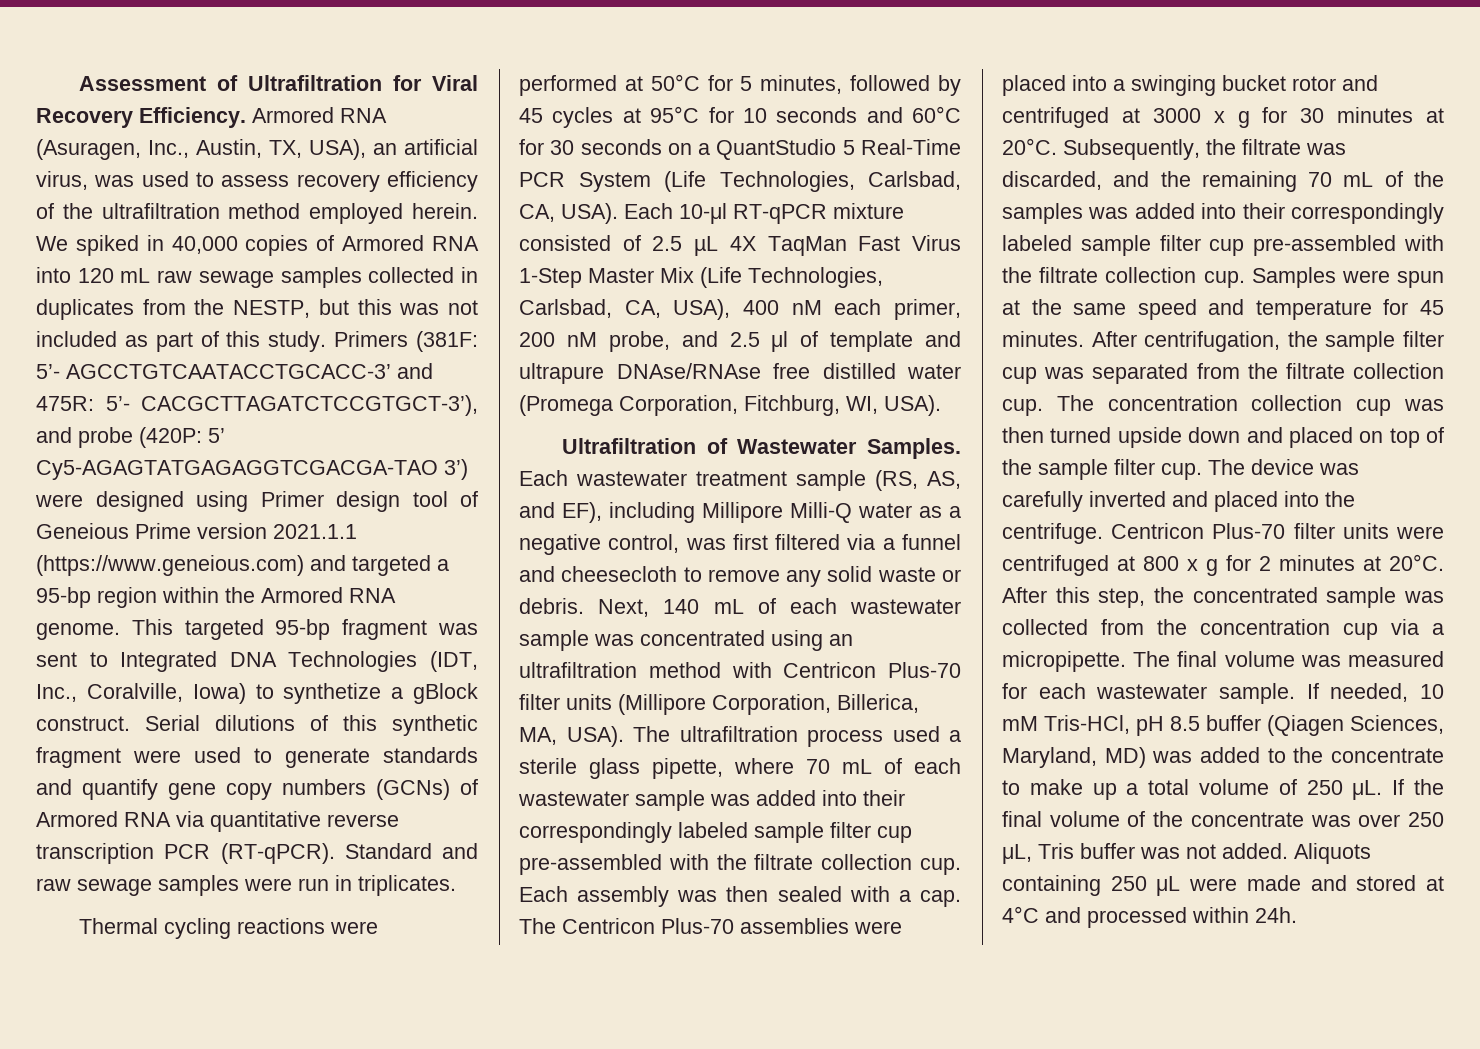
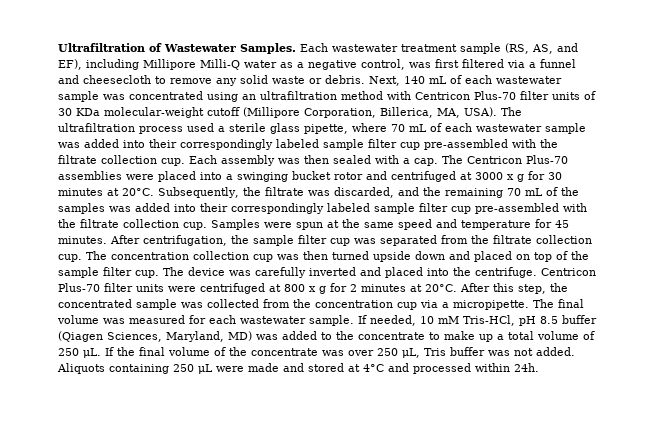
[79,75,478,91] [36,107,387,128] [36,139,478,160] [36,171,478,192] [36,203,478,224] [36,235,479,256] [36,267,478,288] [36,299,479,320] [36,331,478,352] [36,363,433,379] [36,395,478,416] [36,427,225,448] [36,459,468,480] [35,491,478,512] [36,523,357,539] [36,555,449,576] [36,587,396,608] [36,619,479,640] [36,651,478,672] [36,683,478,704] [36,715,478,736] [36,747,478,768] [36,779,478,800] [36,811,399,832] [36,843,478,864] [36,875,456,896] [79,918,379,939] [519,74,961,96] [519,106,961,128] [519,139,961,160] [519,171,961,192] [519,203,904,224] [519,235,961,256] [519,267,883,288] [519,299,961,320] [519,331,961,352] [519,363,961,384] [519,395,941,416] Assessment of Ultrafiltration for Viral Recovery Efficiency. Armored RNA (Asuragen, Inc., Austin, TX, USA), an artificial virus, was used to assess recovery efficiency of the ultrafiltration method employed herein. We spiked in 40,000 copies of Armored RNA into 120 mL raw sewage samples collected in duplicates from the NESTP, but this was not included as part of this study. Primers (381F: 5’- AGCCTGTCAATACCTGCACC-3’ and 475R: 5’- CACGCTTAGATCTCCGTGCT-3’), and probe (420P: 5’ Cy5-AGAGTATGAGAGGTCGACGA-TAO 3’) were designed using Primer design tool of Geneious Prime version 2021.1.1 (https://www.geneious.com) and targeted a 95-bp region within the Armored RNA genome. This targeted 95-bp fragment was sent to Integrated DNA Technologies (IDT, Inc., Coralville, Iowa) to synthetize a gBlock construct. Serial dilutions of this synthetic fragment were used to generate standards and quantify gene copy numbers (GCNs) of Armored RNA via quantitative reverse transcription PCR (RT-qPCR). Standard and raw sewage samples were run in triplicates. // Thermal cycling reactions were performed at 50°C for 5 minutes, followed by 45 cycles at 95°C for 10 seconds and 60°C for 30 seconds on a QuantStudio 5 Real-Time PCR System (Life Technologies, Carlsbad, CA, USA). Each 10-μl RT-qPCR mixture consisted of 2.5 µL 4X TaqMan Fast Virus 1-Step Master Mix (Life Technologies, Carlsbad, CA, USA), 400 nM each primer, 200 nM probe, and 2.5 μl of template and ultrapure DNAse/RNAse free distilled water (Promega Corporation, Fitchburg, WI, USA). // -> (58, 47) none
(612, 702) none -> [584,91,596,100] [58,107,240,118] of 30 KDa molecular-weight cutoff

